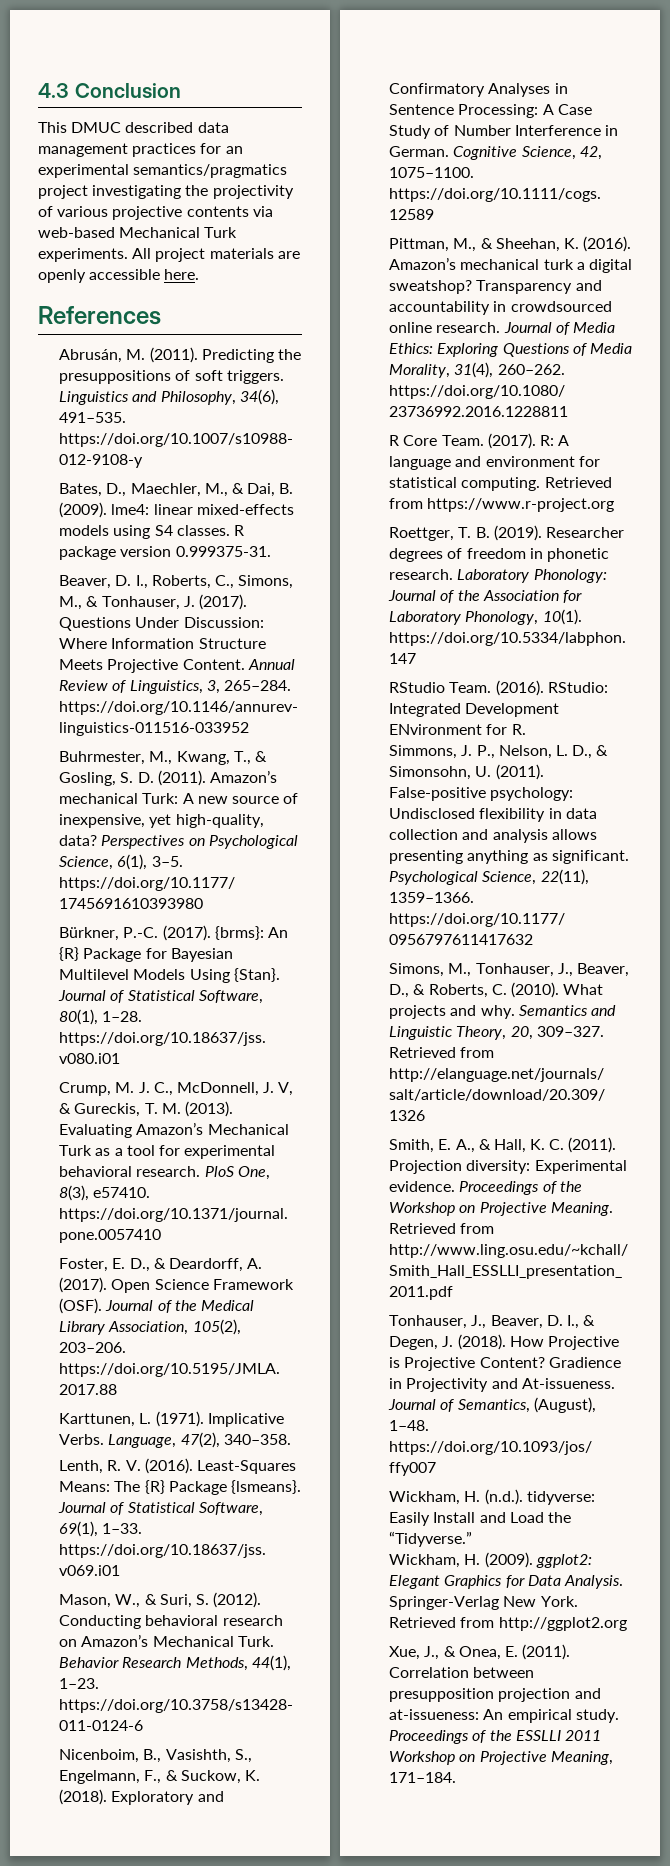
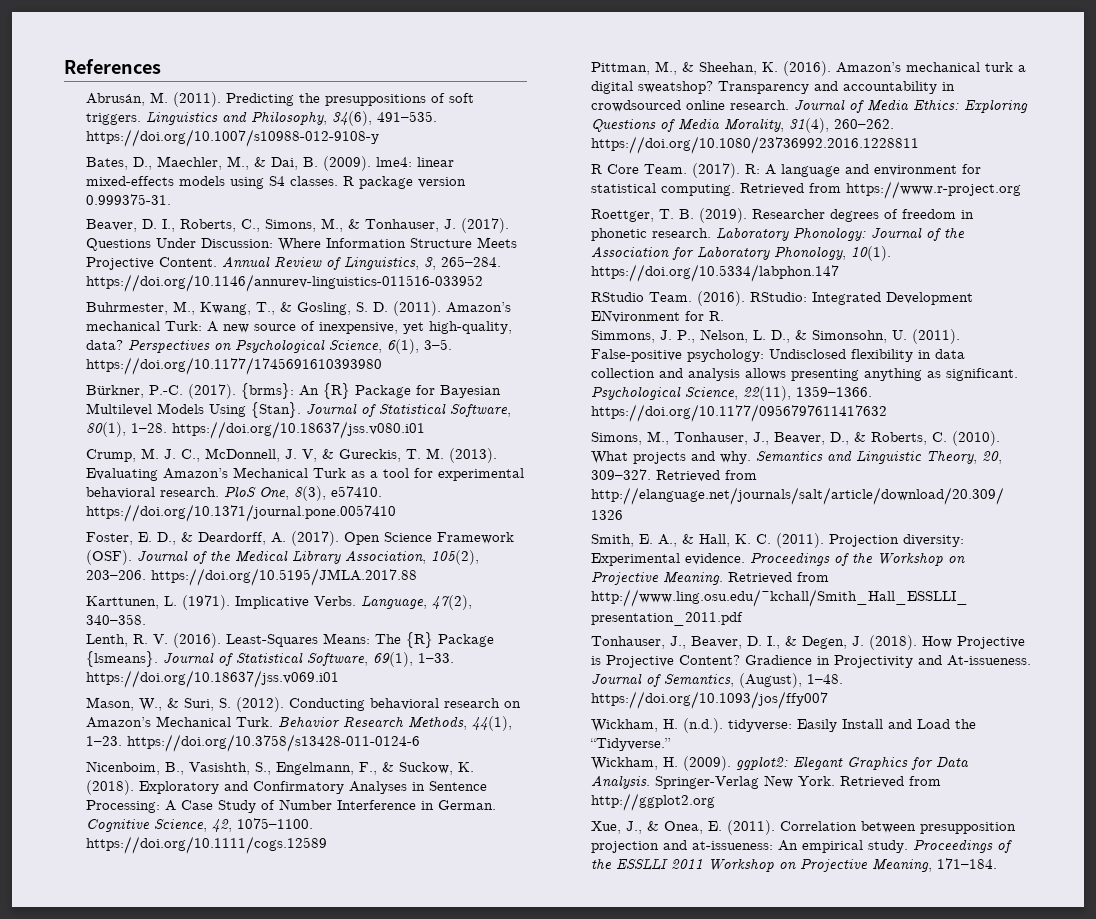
[38,83,181,98] [38,122,229,133] [38,143,243,157] [38,164,288,178] [38,185,294,199] [38,206,273,220] [38,227,238,238] [38,248,300,262] [38,269,200,283] 4.3 Conclusion // This DMUC described data management practices for an experimental semantics/pragmatics project investigating the projectivity of various projective contents via web-based Mechanical Turk experiments. All project materials are openly accessible here. // -> (64, 66) none

